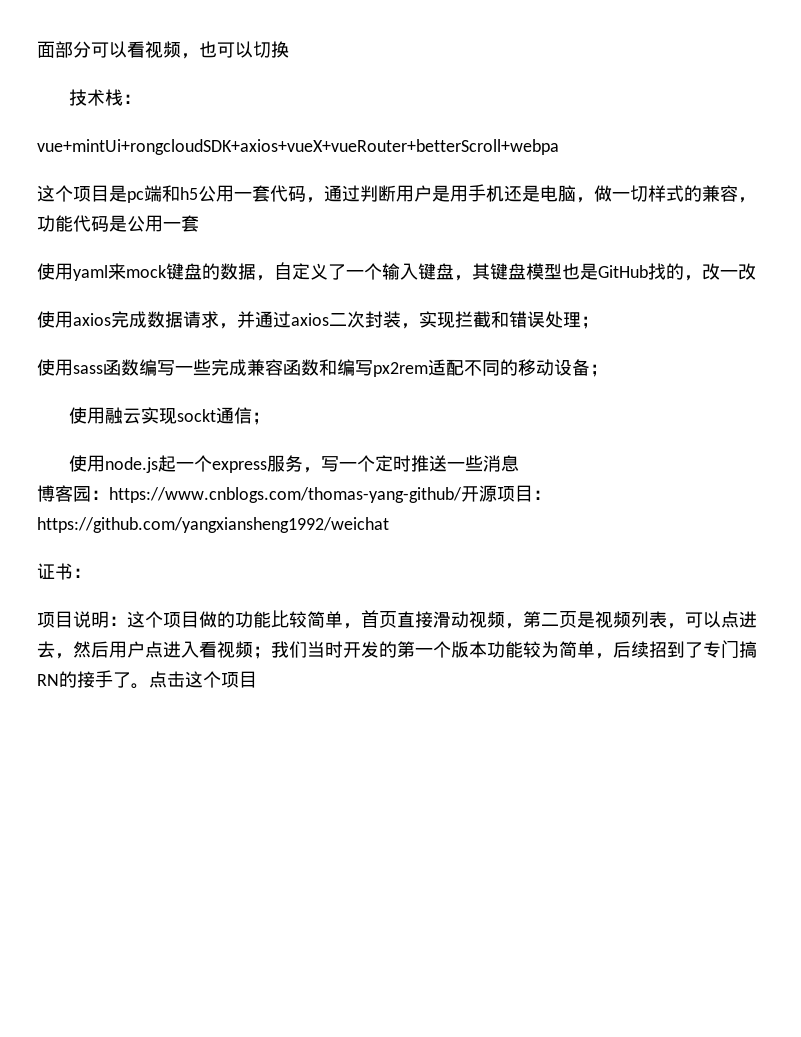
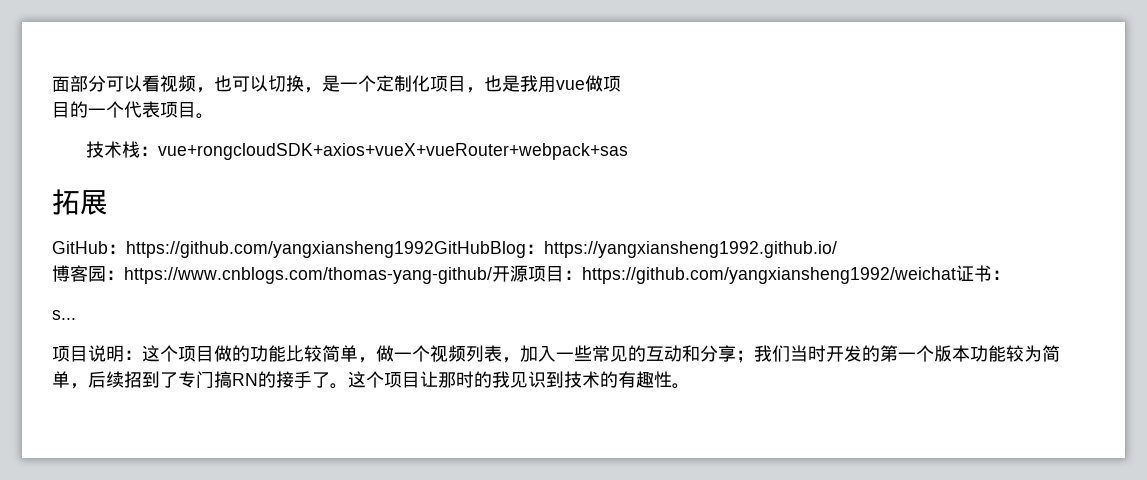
[68,89,141,106] [37,139,559,155] [37,184,756,203] [37,215,199,232] [37,262,756,281] [37,311,599,329] [37,359,608,377] [68,407,270,425] [68,455,519,473] // 技术栈： // vue+mintUi+rongcloudSDK+axios+vueX+vueRouter+betterScroll+webpa // 这个项⽬是pc端和h5公⽤⼀套代码，通过判断⽤户是⽤⼿机还是电脑，做⼀切样式的兼容，功能代码是公⽤⼀套 // 使⽤yaml来mock键盘的数据，⾃定义了⼀个输⼊键盘，其键盘模型也是GitHub找的，改⼀改 // 使⽤axios完成数据请求，并通过axios⼆次封装，实现拦截和错误处理； // 使⽤sass函数编写⼀些完成兼容函数和编写px2rem适配不同的移动设备； // 使⽤融云实现sockt通信； // 使⽤node.js起⼀个express服务，写⼀个定时推送⼀些消息 -> [304,75,621,93] [52,101,214,119] [85,141,628,160] [52,189,108,215] [52,241,837,258] ，是⼀个定制化项⽬，也是我⽤vue做项 // ⽬的⼀个代表项⽬。 // 技术栈：vue+rongcloudSDK+axios+vueX+vueRouter+webpack+sas // 拓展 // GitHub：https://github.com/yangxiansheng1992GitHubBlog：https://yangxiansheng1992.github.io/
(389, 525) // -> (956, 275) none
(91, 573) none -> [52,310,76,320] // s...
[361,610,757,629] [37,641,253,659] ⾸⻚直接滑动视频，第⼆⻚是视频列表，可以点进去，然后⽤户点进⼊看视频 -> [376,345,736,363] 做⼀个视频列表，加⼊⼀些常⻅的互动和分享
[149,671,257,688] 点击这个项⽬ -> [348,371,690,389] 这个项⽬让那时的我⻅识到技术的有趣性。

